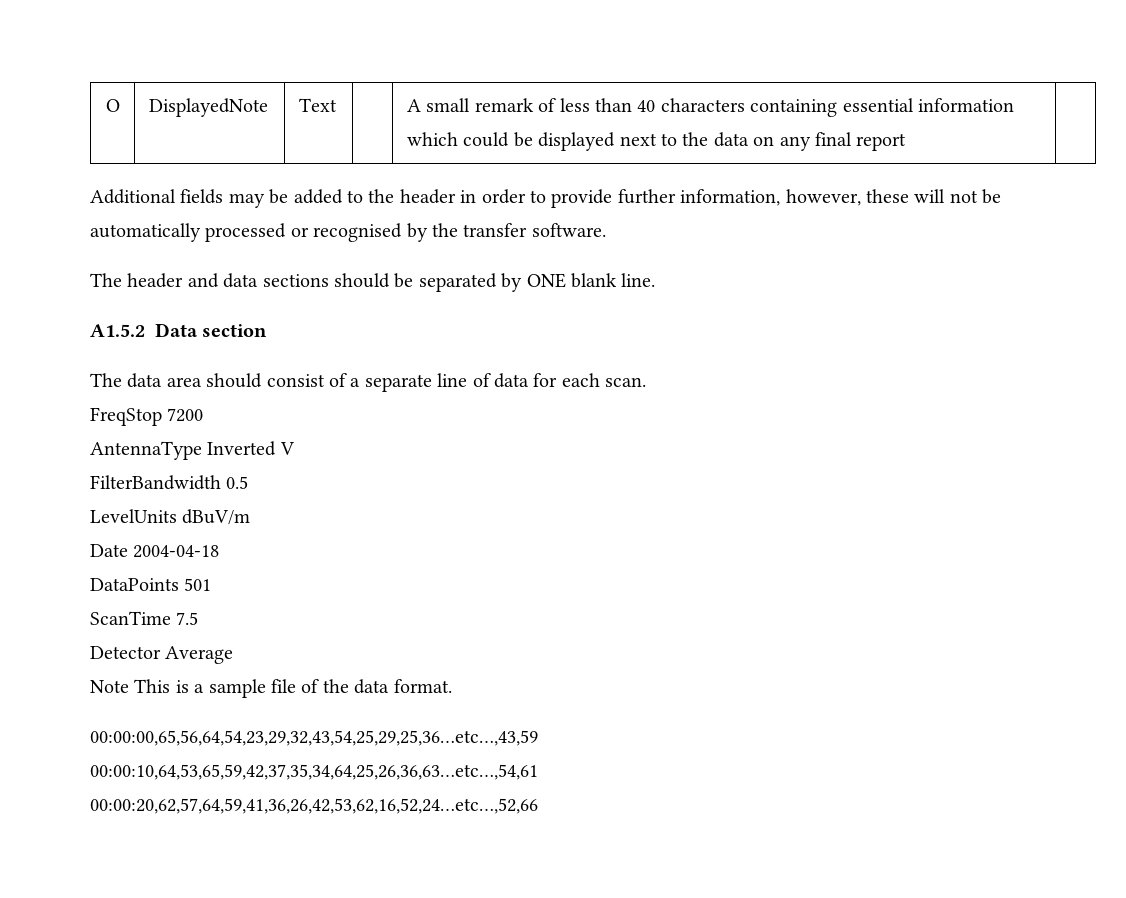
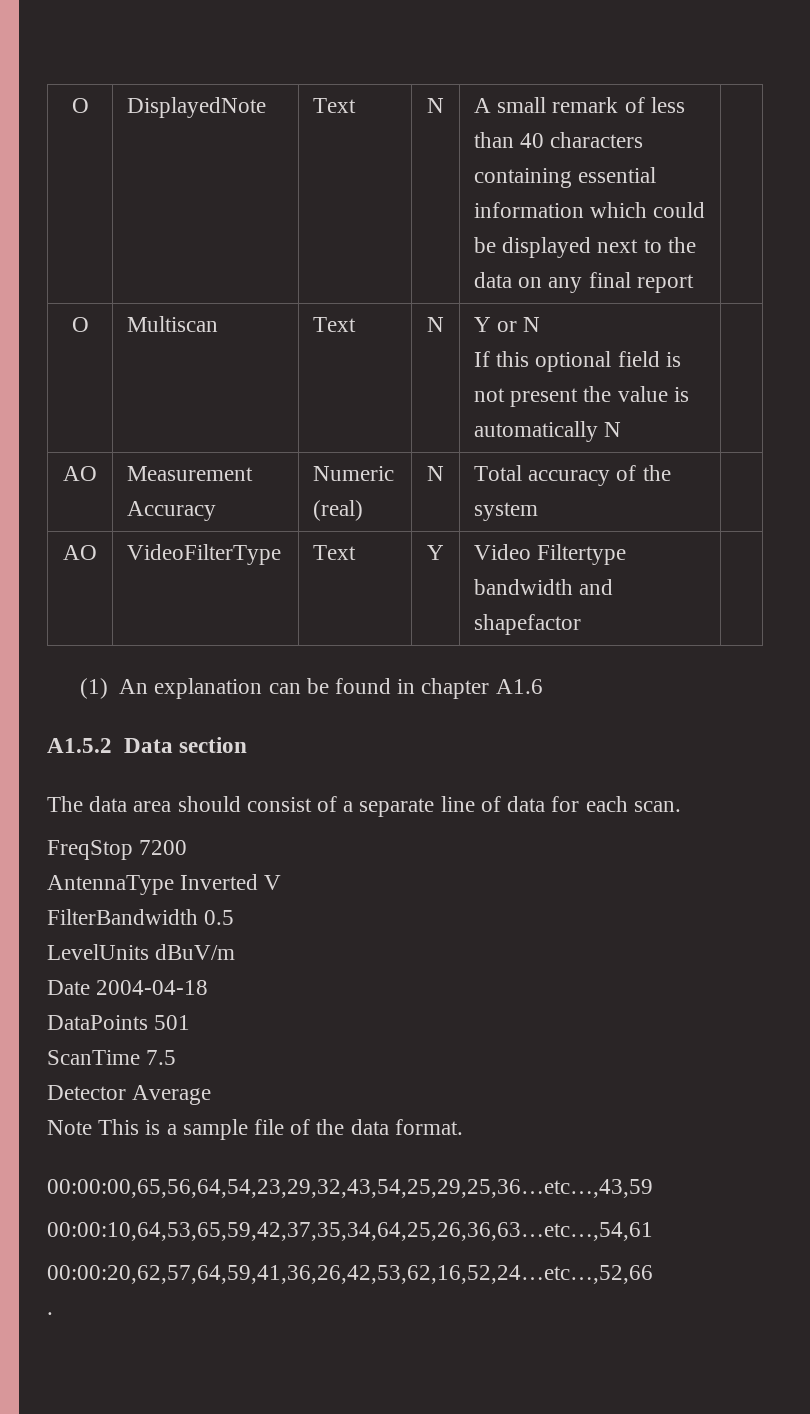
(337, 105) none -> [427,98,444,113] N
[90,189,1002,208] [90,223,606,242] [90,273,656,292] // Additional fields may be added to the header in order to provide further information, however, these will not be automatically processed or recognised by the transfer software. // The header and data sections should be separated by ONE blank line. -> [71,317,89,332] [127,316,219,332] [313,317,357,332] [427,317,444,332] [474,317,541,332] [474,351,681,372] [474,386,689,407] [474,421,622,442] [63,466,97,481] [127,466,254,481] [127,501,217,521] [313,466,395,481] [313,500,364,521] [427,466,444,481] [474,465,671,486] [474,502,539,521] [63,545,97,560] [127,544,282,565] [313,545,357,560] [427,545,444,560] [474,544,627,565] [474,579,614,595] [474,614,582,635] [79,678,543,699] // O | Multiscan | Text | N | Y or N // If this optional field is not present the value is automatically N | // AO | Measurement Accuracy | Numeric (real) | N | Total accuracy of the system | // AO | VideoFilterType | Text | Y | Video Filtertype bandwidth and shapefactor | // (1) An explanation can be found in chapter A1.6
(538, 806) none -> [47,1312,53,1315] // .

